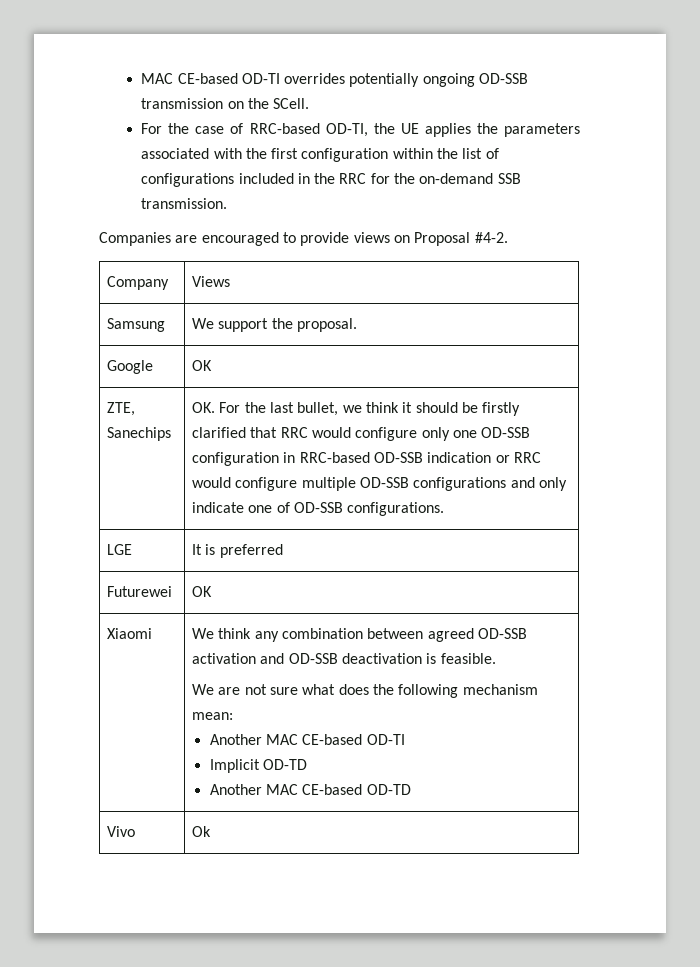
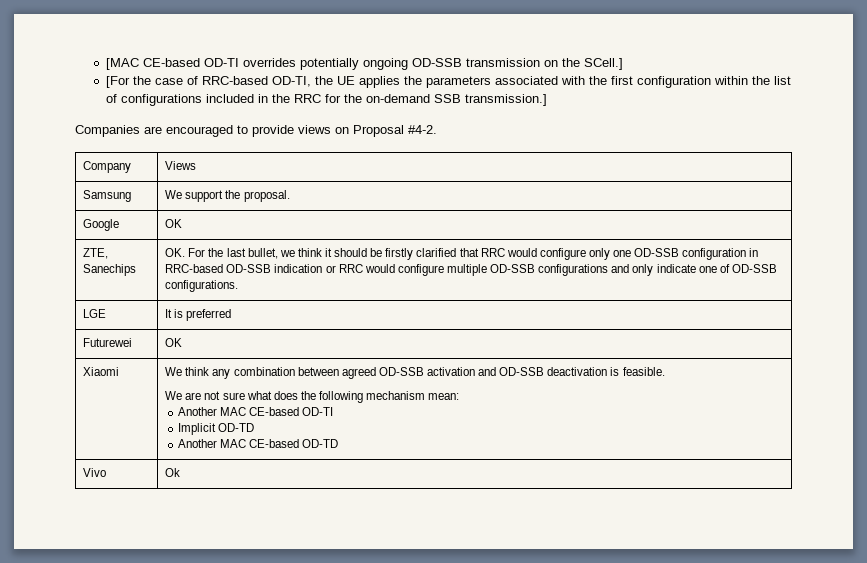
[141,73,174,84] MAC -> [105,58,139,70] [MAC
[273,98,310,109] [141,123,163,134] SCell. // For -> [583,58,623,70] [105,76,130,88] SCell.] // [For
[141,198,228,209] transmission. -> [464,94,547,106] transmission.]

